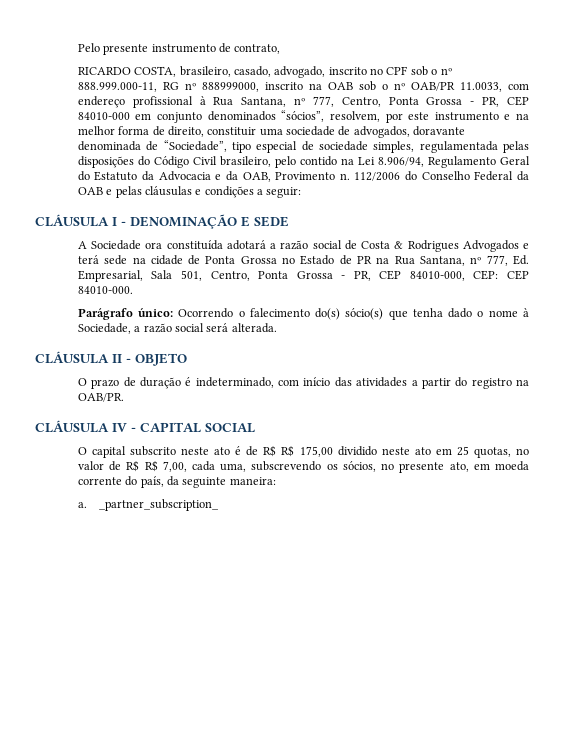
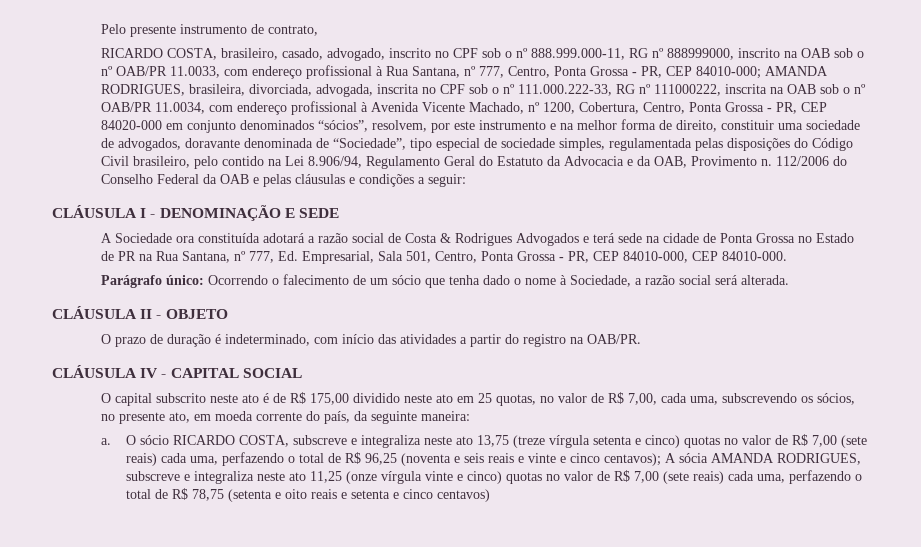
[77,112,130,120] 84010-000 -> [696,66,829,79] [101,84,867,97] [101,101,828,115] [101,120,163,130] 84010-000; AMANDA RODRIGUES, brasileira, divorciada, advogada, inscrita no CPF sob o nº 111.000.222-33, RG nº 111000222, inscrita na OAB sob o nº OAB/PR 11.0034, com endereço profissional à Avenida Vicente Machado, nº 1200, Cobertura, Centro, Ponta Grossa - PR, CEP 84020-000
[473,270,499,280] CEP: -> (689, 257) none
[315,308,384,320] do(s) sócio(s) -> [353,275,422,285] de um sócio
[281,445,295,457] R$ -> (307, 398) none
[144,460,158,472] R$ -> (625, 398) none
[99,499,220,511] _partner_subscription_ -> [125,434,867,448] [125,452,861,466] [125,470,862,484] [125,488,490,502] O sócio RICARDO COSTA, subscreve e integraliza neste ato 13,75 (treze vírgula setenta e cinco) quotas no valor de R$ 7,00 (sete reais) cada uma, perfazendo o total de R$ 96,25 (noventa e seis reais e vinte e cinco centavos); A sócia AMANDA RODRIGUES, subscreve e integraliza neste ato 11,25 (onze vírgula vinte e cinco) quotas no valor de R$ 7,00 (sete reais) cada uma, perfazendo o total de R$ 78,75 (setenta e oito reais e setenta e cinco centavos)

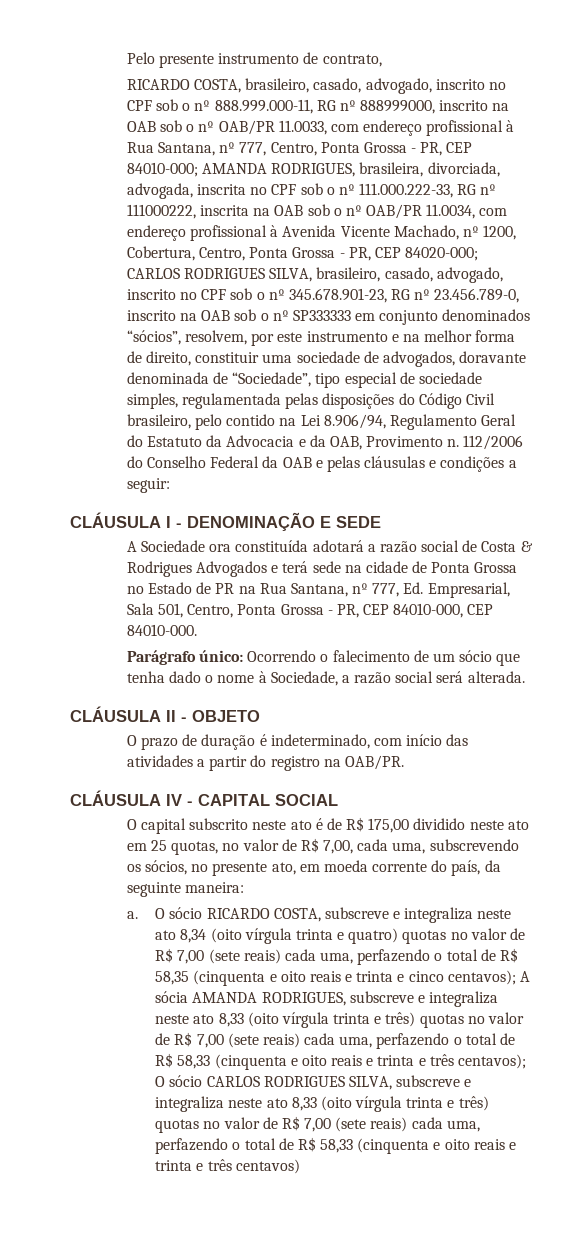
[101,120,163,130] 84020-000 -> [405,247,479,261] [126,267,503,283] [126,288,520,303] [126,309,351,321] 84020-000; CARLOS RODRIGUES SILVA, brasileiro, casado, advogado, inscrito no CPF sob o nº 345.678.901-23, RG nº 23.456.789-0, inscrito na OAB sob o nº SP333333
[476,435,680,448] 13,75 (treze vírgula setenta e cinco) -> [180,928,399,944] 8,34 (oito vírgula trinta e quatro)
[364,453,556,466] 96,25 (noventa e seis reais e vinte -> [155,970,394,986] 58,35 (cinquenta e oito reais e trinta
[309,471,502,484] 11,25 (onze vírgula vinte e cinco) -> [218,1012,416,1028] 8,33 (oito vírgula trinta e três)
[191,489,433,502] 78,75 (setenta e oito reais e setenta e cinco -> [177,1054,527,1070] [155,1075,472,1090] [155,1096,489,1112] [155,1116,480,1133] [155,1137,517,1154] [155,1159,232,1171] 58,33 (cinquenta e oito reais e trinta e três centavos); O sócio CARLOS RODRIGUES SILVA, subscreve e integraliza neste ato 8,33 (oito vírgula trinta e três) quotas no valor de R$ 7,00 (sete reais) cada uma, perfazendo o total de R$ 58,33 (cinquenta e oito reais e trinta e três

